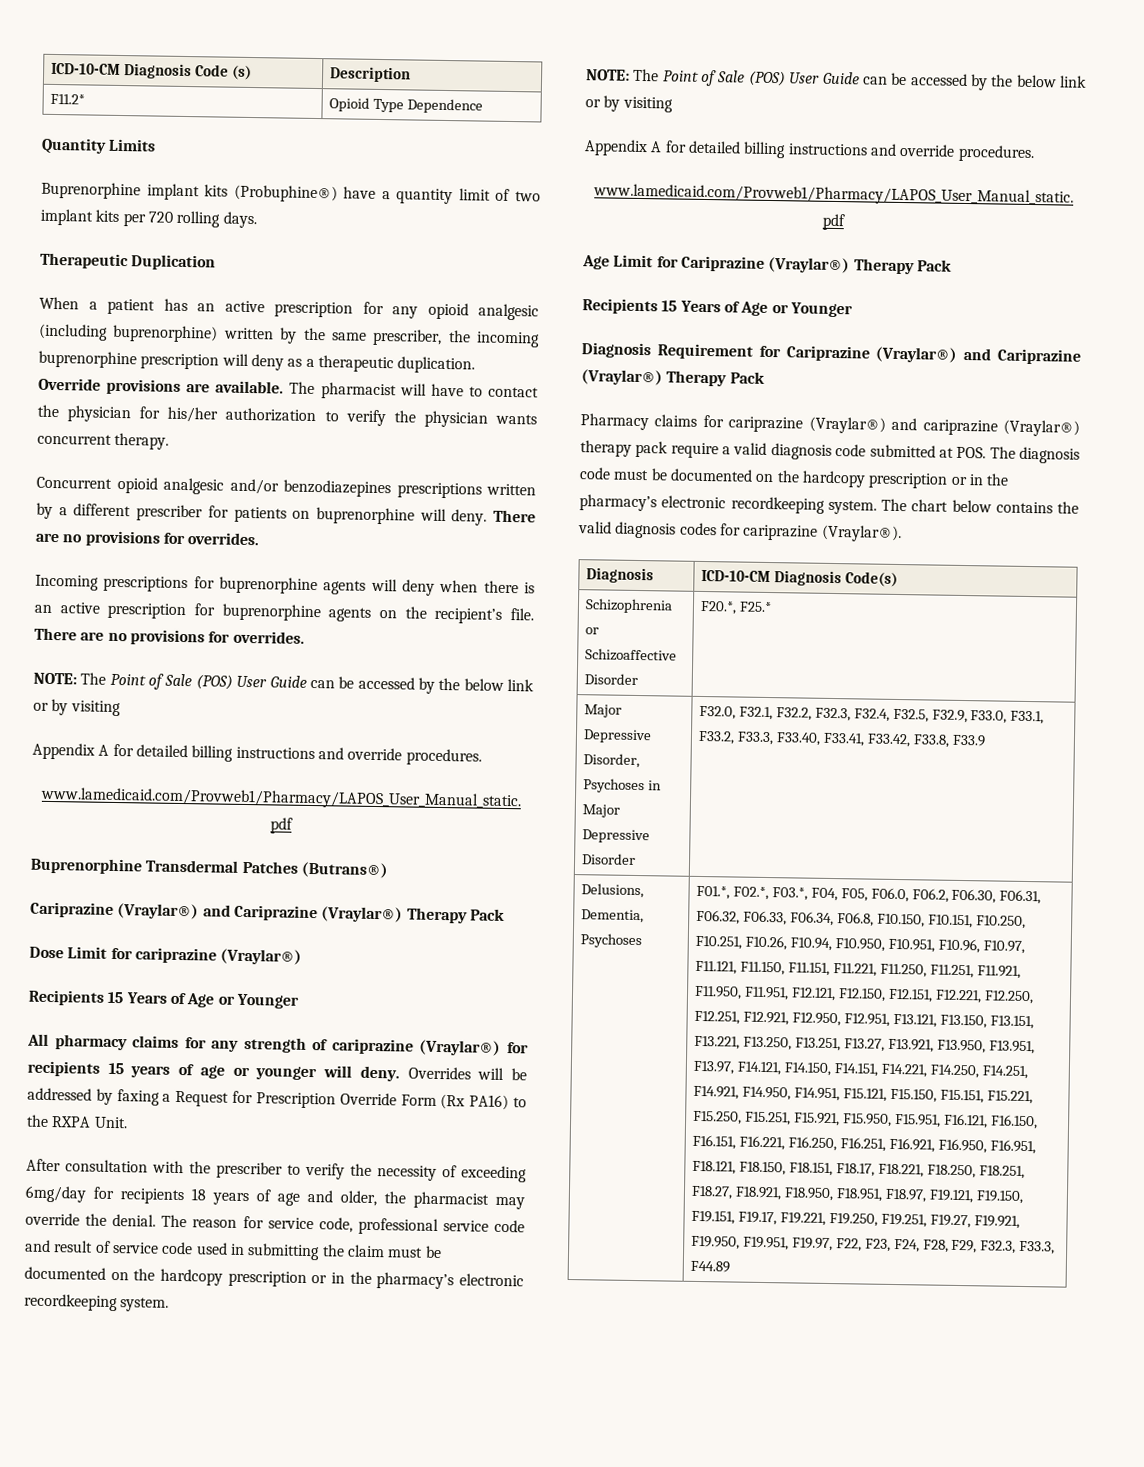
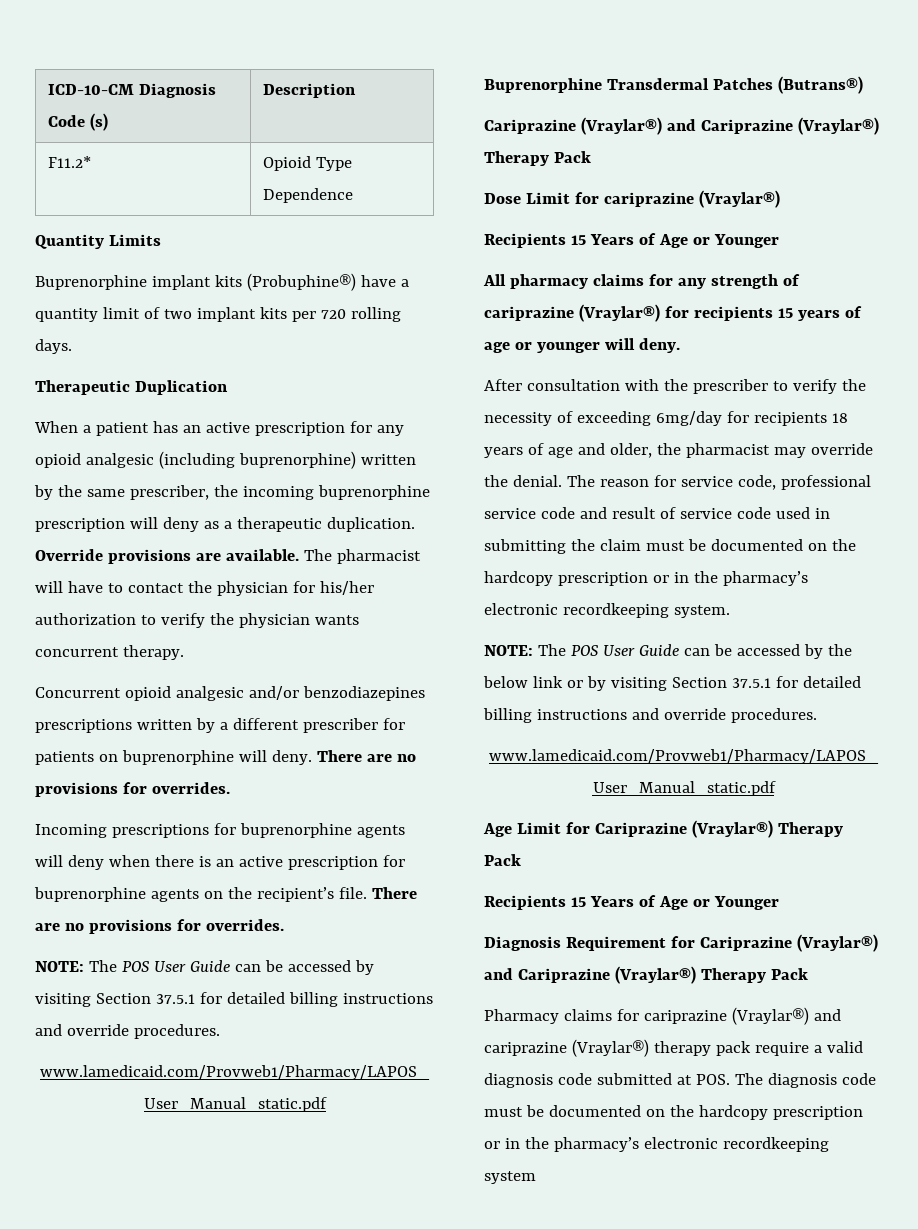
[109,673,534,694] [33,699,121,717] [32,742,110,760] Point of Sale (POS) User Guide can be accessed by the below link or by visiting // Appendix A -> [121,960,374,975] [35,993,195,1007] POS User Guide can be accessed by visiting Section 37.5.1
[407,1066,528,1081] [27,1087,527,1111] [26,1114,128,1129] Overrides will be addressed by faxing a Request for Prescription Override Form (Rx PA16) to the RXPA Unit. -> (680, 345) none
[662,69,786,87] Point of Sale (POS) -> [570,645,598,656] POS
[584,139,663,157] // Appendix A -> [671,677,771,688] Section 37.5.1
[827,498,1079,515] [578,521,902,543] [586,567,655,584] [701,569,898,587] [585,598,674,614] [585,627,600,635] [585,648,678,662] [584,673,639,686] [700,600,772,615] [584,704,623,718] [583,729,653,744] [583,753,641,769] [583,778,662,794] [582,804,621,818] [582,829,651,844] [581,853,637,865] [699,705,1045,725] [698,730,986,748] [581,883,645,899] [581,909,645,924] [580,933,643,949] [696,885,1042,905] [696,909,1026,929] [695,935,1025,954] [695,960,1021,979] [694,985,1034,1005] [694,1010,1034,1030] [694,1035,1035,1055] [693,1060,1028,1080] [693,1085,1033,1105] [693,1110,1038,1130] [692,1134,1036,1155] [692,1160,1025,1179] [691,1185,1024,1204] [691,1210,1020,1229] [691,1235,1056,1255] [690,1260,731,1273] system. The chart below contains the valid diagnosis codes for cariprazine (Vraylar®). // Diagnosis | ICD-10-CM Diagnosis Code(s) // Schizophrenia or Schizoaffective Disorder | F20.*, F25.* // Major Depressive Disorder, Psychoses in Major Depressive Disorder | F32.0, F32.1, F32.2, F32.3, F32.4, F32.5, F32.9, F33.0, F33.1, F33.2, F33.3, F33.40, F33.41, F33.42, F33.8, F33.9 // Delusions, Dementia, Psychoses | F01.*, F02.*, F03.*, F04, F05, F06.0, F06.2, F06.30, F06.31, F06.32, F06.33, F06.34, F06.8, F10.150, F10.151, F10.250, F10.251, F10.26, F10.94, F10.950, F10.951, F10.96, F10.97, F11.121, F11.150, F11.151, F11.221, F11.250, F11.251, F11.921, F11.950, F11.951, F12.121, F12.150, F12.151, F12.221, F12.250, F12.251, F12.921, F12.950, F12.951, F13.121, F13.150, F13.151, F13.221, F13.250, F13.251, F13.27, F13.921, F13.950, F13.951, F13.97, F14.121, F14.150, F14.151, F14.221, F14.250, F14.251, F14.921, F14.950, F14.951, F15.121, F15.150, F15.151, F15.221, F15.250, F15.251, F15.921, F15.950, F15.951, F16.121, F16.150, F16.151, F16.221, F16.250, F16.251, F16.921, F16.950, F16.951, F18.121, F18.150, F18.151, F18.17, F18.221, F18.250, F18.251, F18.27, F18.921, F18.950, F18.951, F18.97, F19.121, F19.150, F19.151, F19.17, F19.221, F19.250, F19.251, F19.27, F19.921, F19.950, F19.951, F19.97, F22, F23, F24, F28, F29, F32.3, F33.3, F44.89 -> [484,1171,536,1184] system

